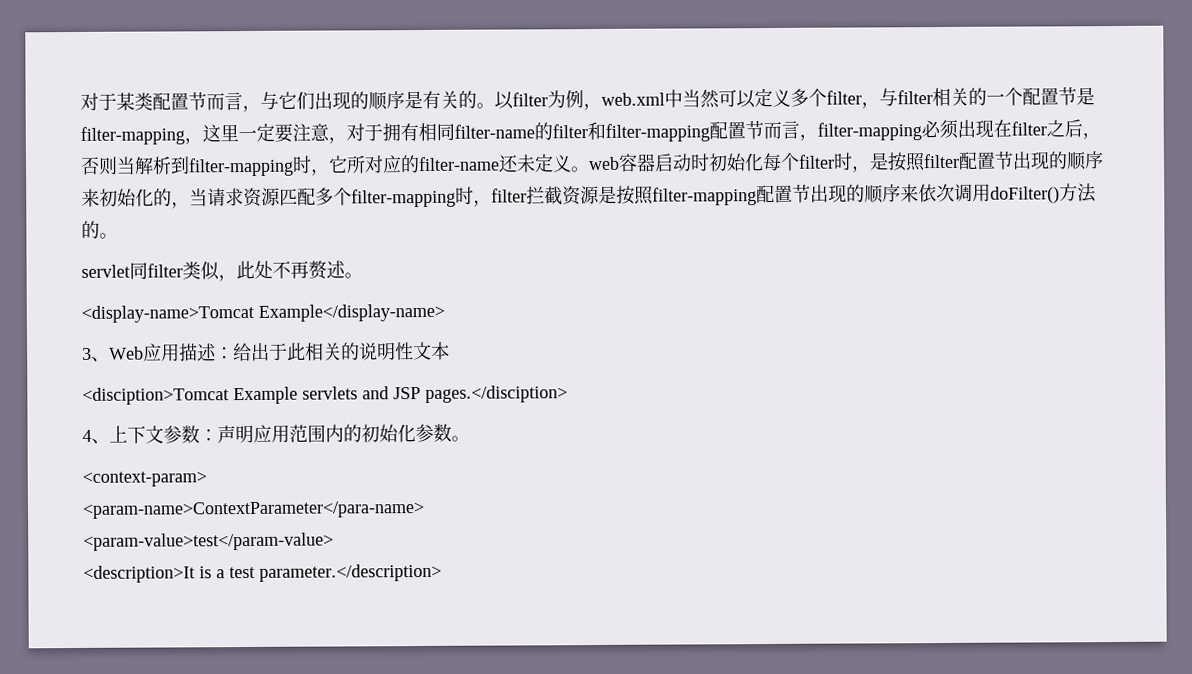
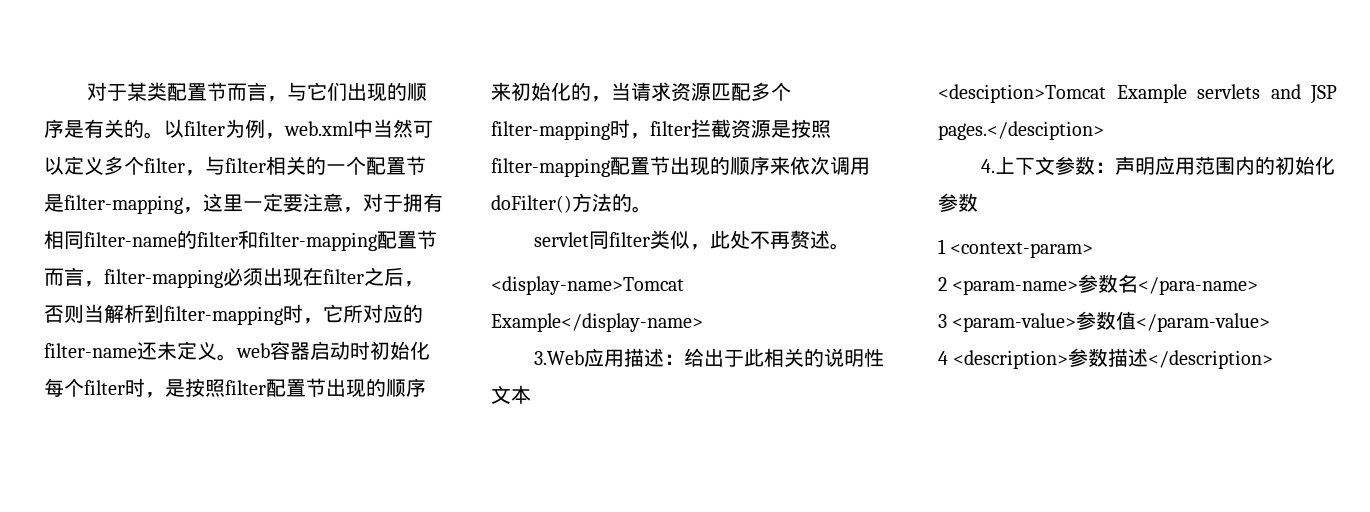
[82,346,144,362] 3、Web -> [533,350,584,365] 3.Web
[82,387,229,405] <disciption>Tomcat -> [938,84,1106,103] <desciption>Tomcat
[425,385,568,403] [82,429,110,444] pages.</disciption> // 4、 -> [938,121,1104,140] [980,159,995,173] pages.</desciption> // 4.
[451,435,470,442] 。 // -> [938,239,946,254] // 1
[82,500,425,519] [83,532,334,551] [83,563,442,583] <param-name>ContextParameter</para-name> // <param-value>test</param-value> // <description>It is a test parameter.</description> -> [938,274,1259,295] [938,311,1271,332] [938,348,1274,369] 2 <param-name>参数名</para-name> // 3 <param-value>参数值</param-value> // 4 <description>参数描述</description>

